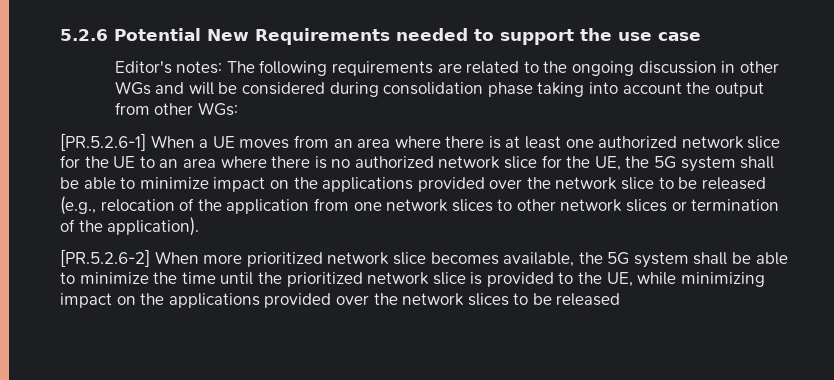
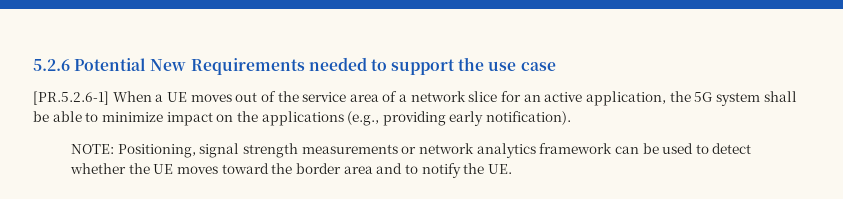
[114,60,779,76] [114,81,764,97] [114,102,238,116] // Editor's notes: The following requirements are related to the ongoing discussion in other WGs and will be considered during consolidation phase taking into account the output from other WGs: -> (556, 66) none
[293,135,781,149] [60,155,621,171] from an area where there is at least one authorized network slice for the UE to an area where there is no authorized network slice for the UE, -> [235,91,666,106] out of the service area of a network slice for an active application,
[417,177,766,192] [60,196,780,215] [60,217,200,236] [60,249,788,268] [60,272,765,287] [60,293,621,308] provided over the network slice to be released (e.g., relocation of the application from one network slices to other network slices or termination of the application). // [PR.5.2.6-2] When more prioritized network slice becomes available, the 5G system shall be able to minimize the time until the prioritized network slice is provided to the UE, while minimizing impact on the applications provided over the network slices to be released -> [347,111,572,126] [71,143,752,158] [70,163,512,178] (e.g., providing early notification). // NOTE: Positioning, signal strength measurements or network analytics framework can be used to detect whether the UE moves toward the border area and to notify the UE.

